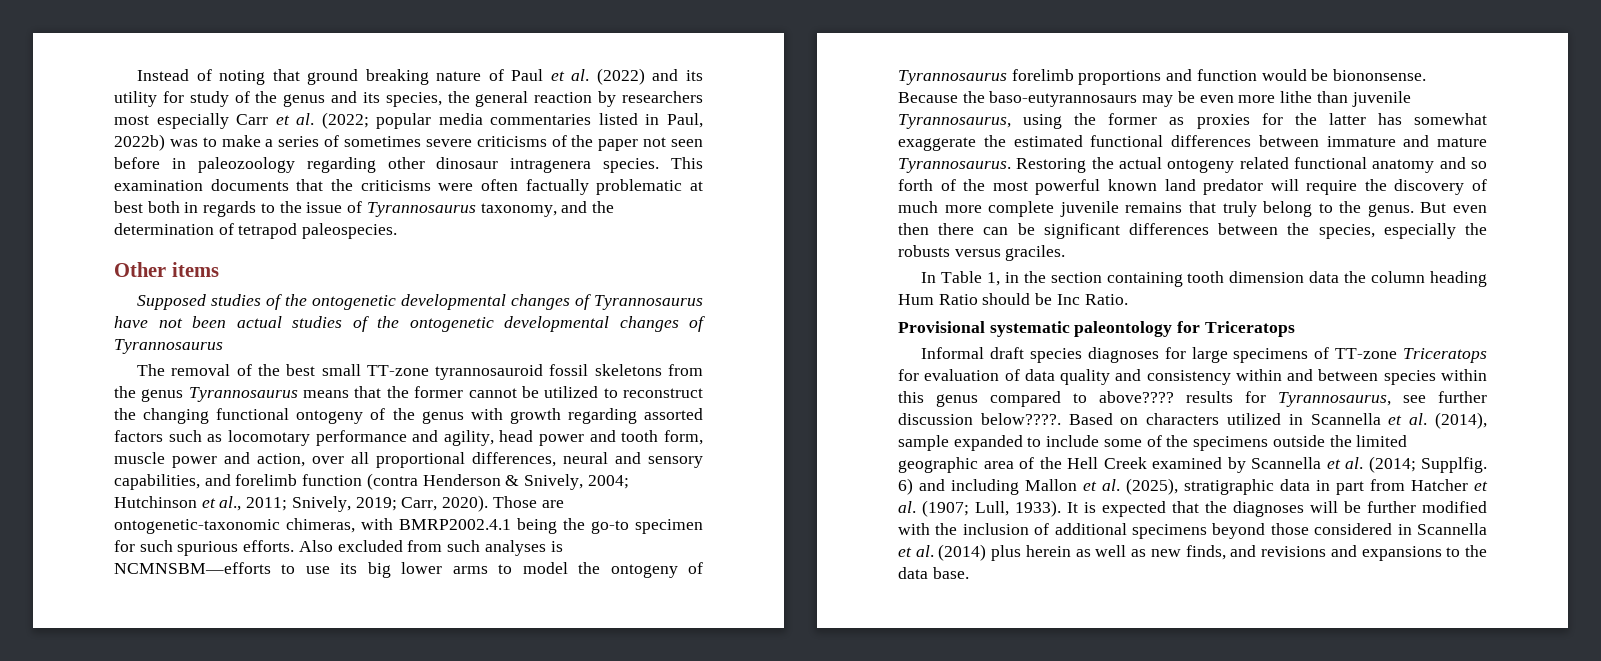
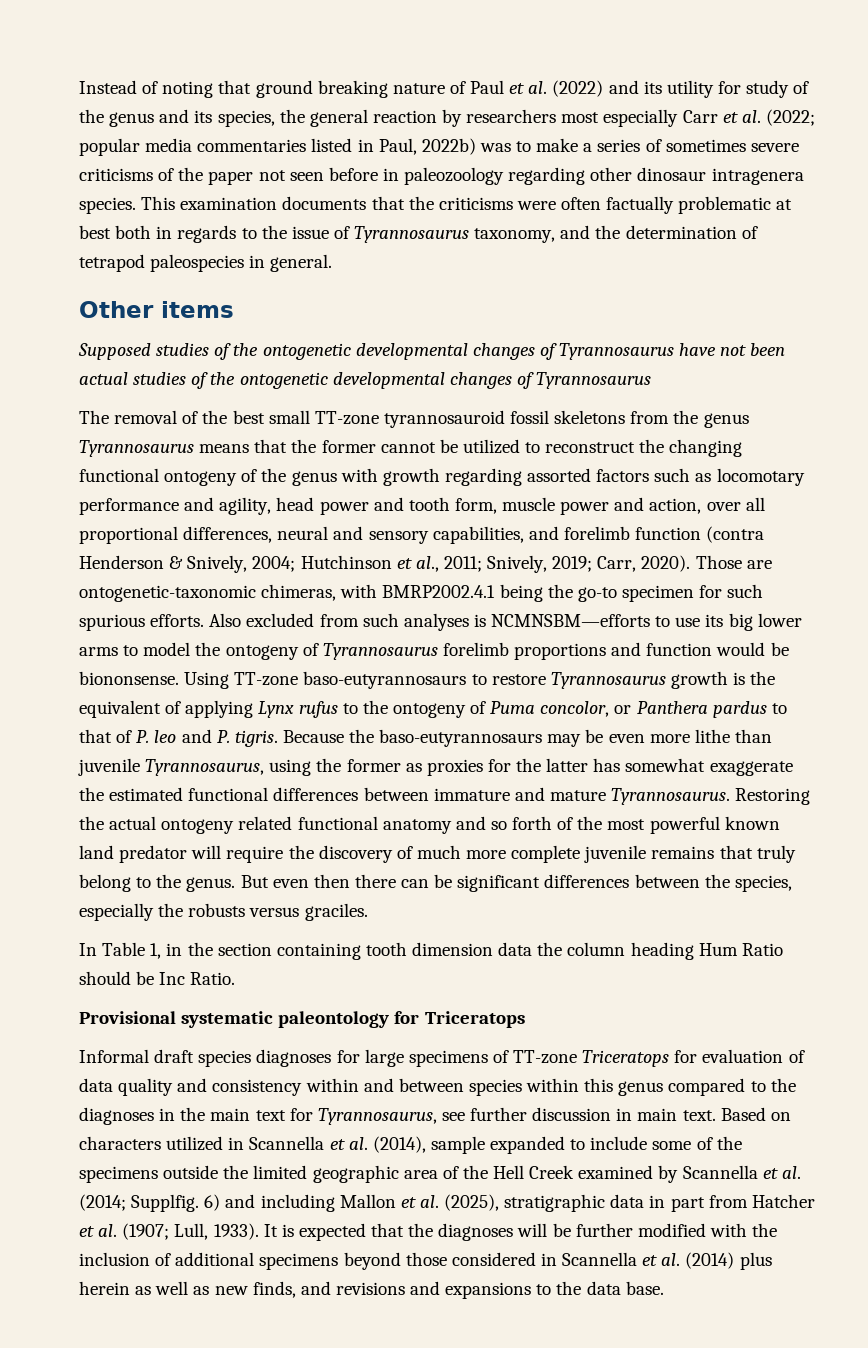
[302,223,398,239] paleospecies. -> [150,254,333,272] paleospecies in general.
(1427, 75) none -> [184,671,776,689] [79,700,787,718] [79,729,278,747] Using TT-zone baso-eutyrannosaurs to restore Tyrannosaurus growth is the equivalent of applying Lynx rufus to the ontogeny of Puma concolor, or Panthera pardus to that of P. leo and P. tigris.
[1099,391,1233,403] above???? results -> [770,1078,796,1092] [79,1107,286,1125] the diagnoses in the main text
[980,413,1061,425] below????. -> [616,1108,716,1121] in main text.

